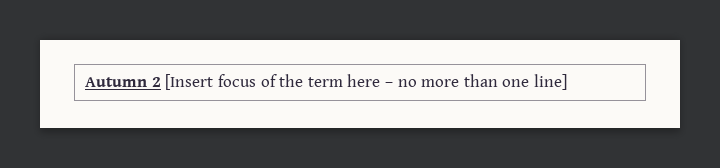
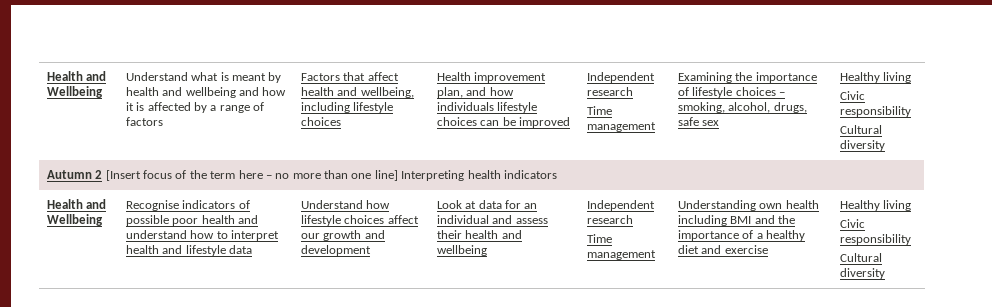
(85, 82) none -> [46,71,107,81] [46,86,103,98] [125,72,282,83] [125,87,287,98] [125,102,265,113] [125,117,163,126] [300,72,399,81] [300,87,414,98] [300,102,394,113] [300,117,341,126] [436,72,547,83] [436,87,514,98] [436,102,538,113] [436,117,571,128] [586,72,655,83] [586,87,633,96] [586,106,612,115] [586,122,656,132] [677,72,817,83] [677,87,786,98] [677,102,807,113] [677,117,720,126] [839,72,912,83] [839,91,865,100] [839,106,911,117] [839,125,882,134] [839,140,885,151] Health and Wellbeing | Understand what is meant by health and wellbeing and how it is affected by a range of factors | Factors that affect health and wellbeing, including lifestyle choices | Health improvement plan, and how individuals lifestyle choices can be improved | Independent research // Time management | Examining the importance of lifestyle choices – smoking, alcohol, drugs, safe sex | Healthy living // Civic responsibility // Cultural diversity //
(567, 82) none -> [401,170,557,181] [46,199,107,209] [46,214,103,226] [125,200,250,211] [125,215,259,226] [125,230,280,241] [125,245,253,256] [300,200,391,209] [300,215,419,226] [300,230,385,241] [300,245,371,256] [436,200,538,209] [436,215,548,224] [436,230,522,239] [436,245,487,256] [586,200,655,211] [586,215,633,224] [586,234,612,243] [586,250,656,260] [677,200,819,211] [677,215,796,226] [677,230,806,241] [677,245,768,254] [839,200,912,211] [839,219,865,228] [839,234,911,245] [839,253,882,262] [839,268,885,279] Interpreting health indicators // Health and Wellbeing | Recognise indicators of possible poor health and understand how to interpret health and lifestyle data | Understand how lifestyle choices affect our growth and development | Look at data for an individual and assess their health and wellbeing | Independent research // Time management | Understanding own health including BMI and the importance of a healthy diet and exercise | Healthy living // Civic responsibility // Cultural diversity

